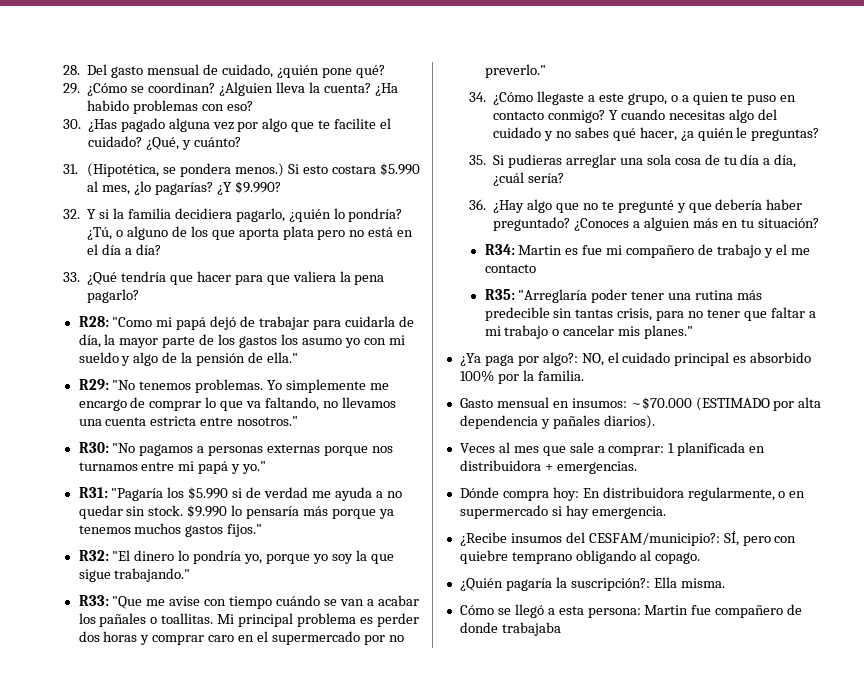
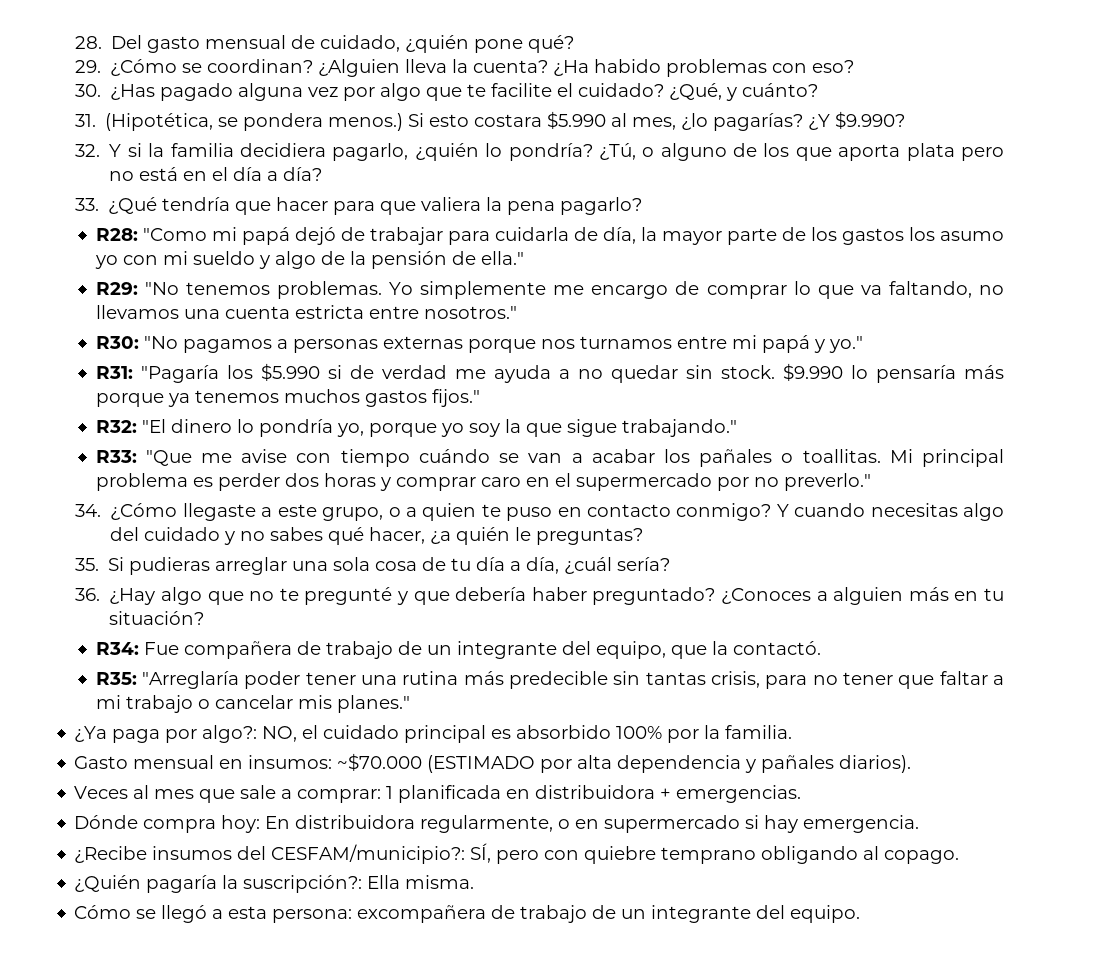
[518,244,810,258] [484,264,536,273] Martin es fue mi compañero de trabajo y el me contacto -> [143,641,821,659] Fue compañera de trabajo de un integrante del equipo, que la contactó.
[644,604,803,618] [459,622,561,636] Martin fue compañero de donde trabajaba -> [357,905,861,923] excompañera de trabajo de un integrante del equipo.

